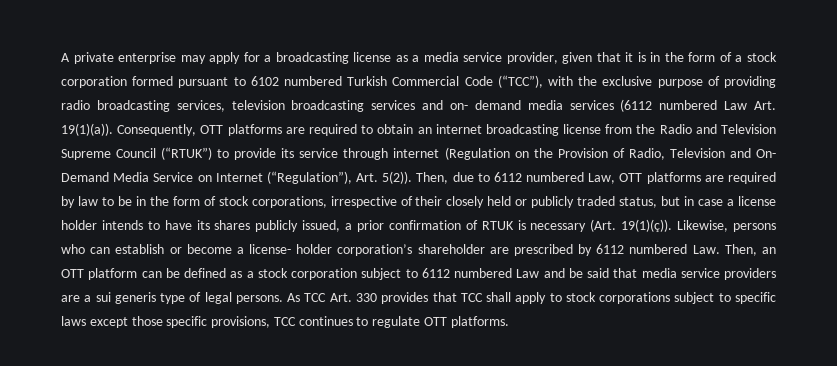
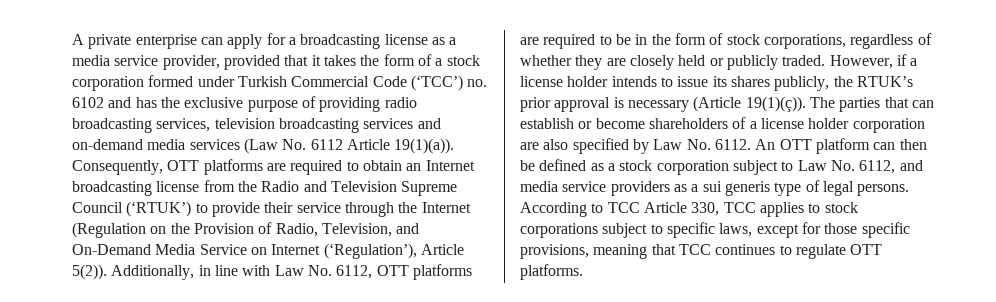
[180,55,206,64] may -> [200,37,223,45] can
[562,52,593,64] given -> [223,55,280,70] provided
[637,52,661,62] is in -> [323,55,356,66] takes
[178,75,573,88] pursuant to 6102 numbered Turkish Commercial Code (“TCC”), with -> [197,75,488,91] [72,97,157,108] under Turkish Commercial Code (‘TCC’) no. 6102 and has
[449,99,776,112] on- demand media services (6112 numbered Law Art. -> [72,138,390,154] on-demand media services (Law No. 6112 Article
[435,124,482,134] internet -> [425,160,475,171] Internet
[161,147,213,160] (“RTUK”) -> [126,201,192,217] (‘RTUK’)
[281,148,295,158] its -> [264,202,294,213] their
[393,148,440,158] internet -> [398,202,471,213] the Internet
[669,148,776,158] [61,171,776,184] [61,196,98,208] Television and On- Demand Media Service on Internet (“Regulation”), Art. 5(2)). Then, due to 6112 numbered Law, OTT platforms are required by law -> [321,223,420,237] [72,243,464,259] [72,264,472,280] [520,34,596,49] Television, and On-Demand Media Service on Internet (‘Regulation’), Article 5(2)). Additionally, in line with Law No. 6112, OTT platforms are required
[330,196,724,208] irrespective of their closely held or publicly traded status, but in case -> [850,33,932,49] [520,54,907,70] regardless of whether they are closely held or publicly traded. However, if
[164,220,192,230] have -> [677,76,709,87] issue
[255,219,777,232] [61,244,776,256] publicly issued, a prior confirmation of RTUK is necessary (Art. 19(1)(ç)). Likewise, persons who can establish or become a license- holder corporation’s shareholder are prescribed by 6112 numbered Law. Then, an -> [774,76,913,91] [520,96,934,112] [520,117,925,133] [520,138,776,154] publicly, the RTUK’s prior approval is necessary (Article 19(1)(ç)). The parties that can establish or become shareholders of a license holder corporation are also specified by Law No. 6112. An
(162, 274) none -> [899,139,927,150] then
[421,268,638,278] 6112 numbered Law and be said that -> [797,160,923,174] Law No. 6112, and
[61,295,80,302] are -> [673,184,687,192] as
[287,292,547,304] As TCC Art. 330 provides that TCC shall apply -> [520,202,804,217] According to TCC Article 330, TCC applies
[61,316,128,328] laws except -> [719,222,821,238] laws, except for
(271, 322) none -> [593,244,676,259] meaning that

